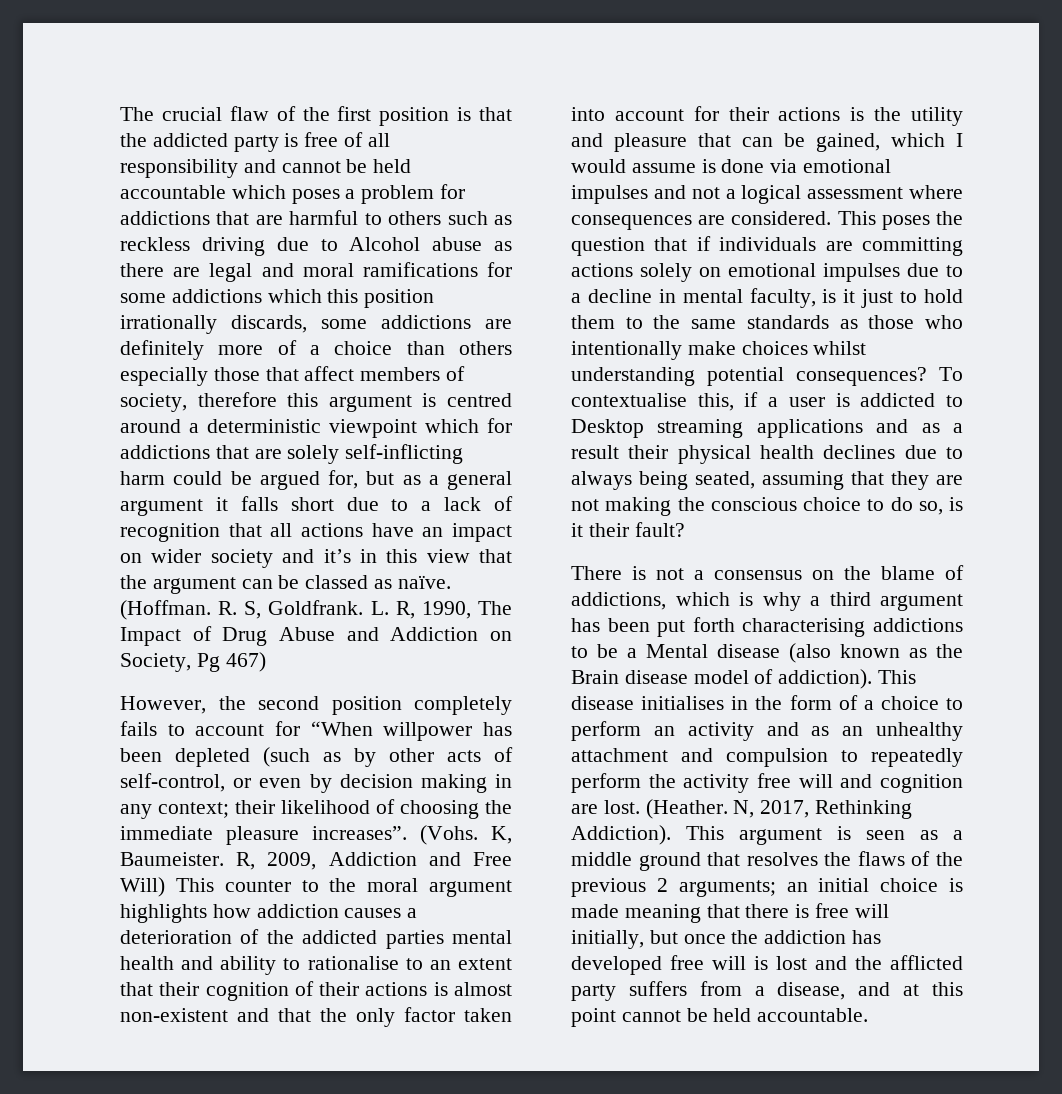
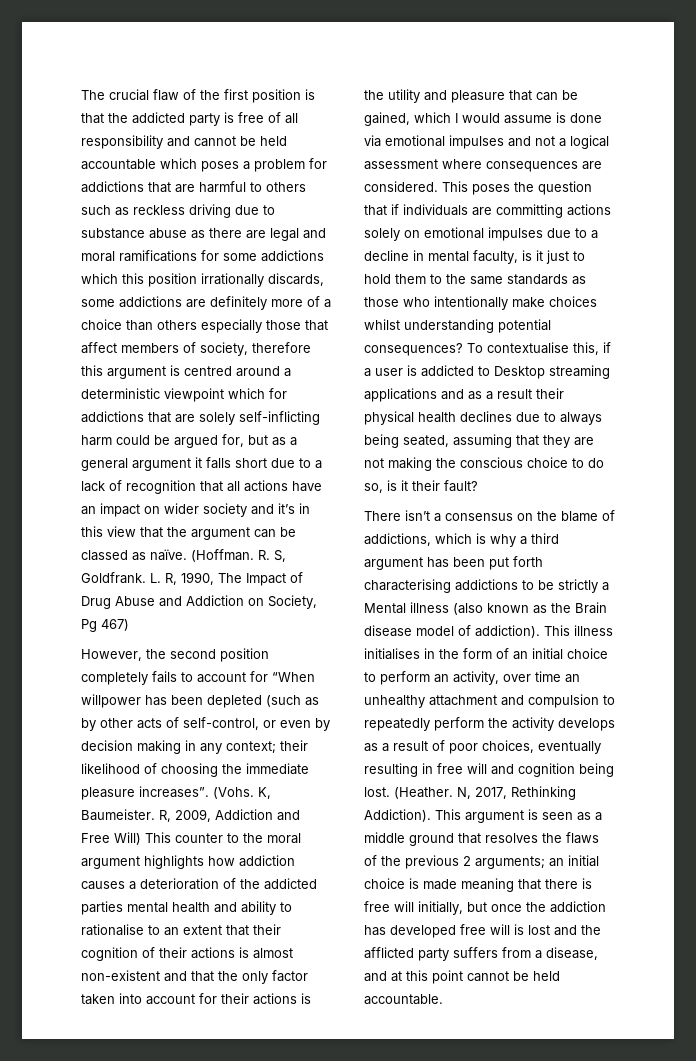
[349,237,421,251] Alcohol -> [81,228,145,239] substance
[632,566,684,580] is not -> [405,510,430,521] isn’t
(618, 651) none -> [558,579,598,593] strictly
[717,644,780,658] disease -> [410,602,449,613] illness
[571,696,634,710] disease -> [574,625,613,636] illness
[863,700,874,710] a -> [513,648,563,660] an initial
[687,722,830,741] activity and as -> [453,671,561,685] activity, over time
(750, 783) none -> [558,718,615,731] [364,740,601,754] [364,763,433,777] develops as a result of poor choices, eventually resulting in
[571,804,598,814] are -> [579,763,614,777] being

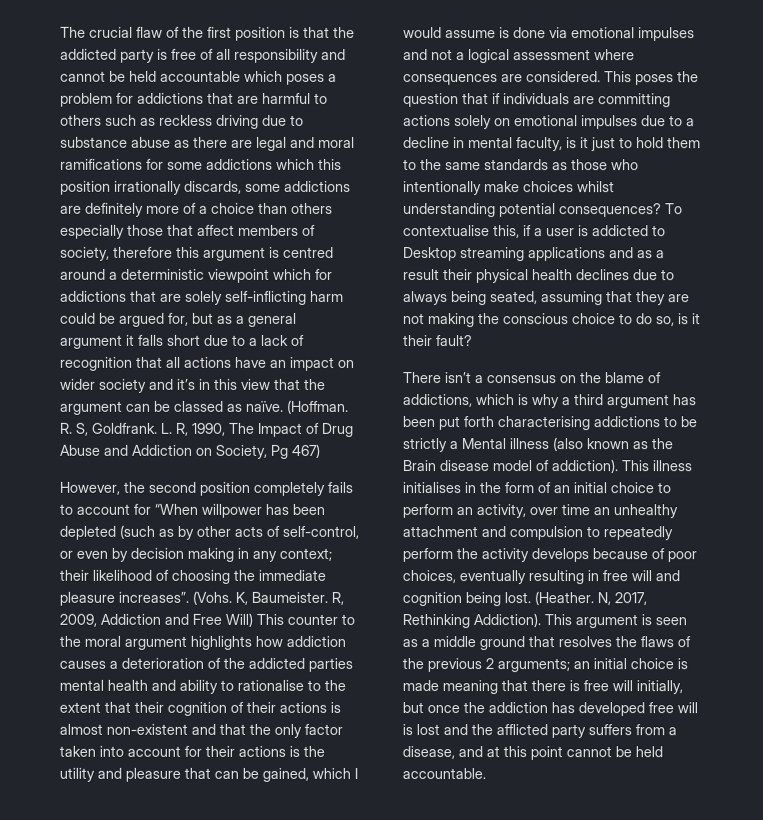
[164,927,179,936] an -> [324,679,346,691] the
[364,741,428,752] as a result -> [592,548,648,560] because

